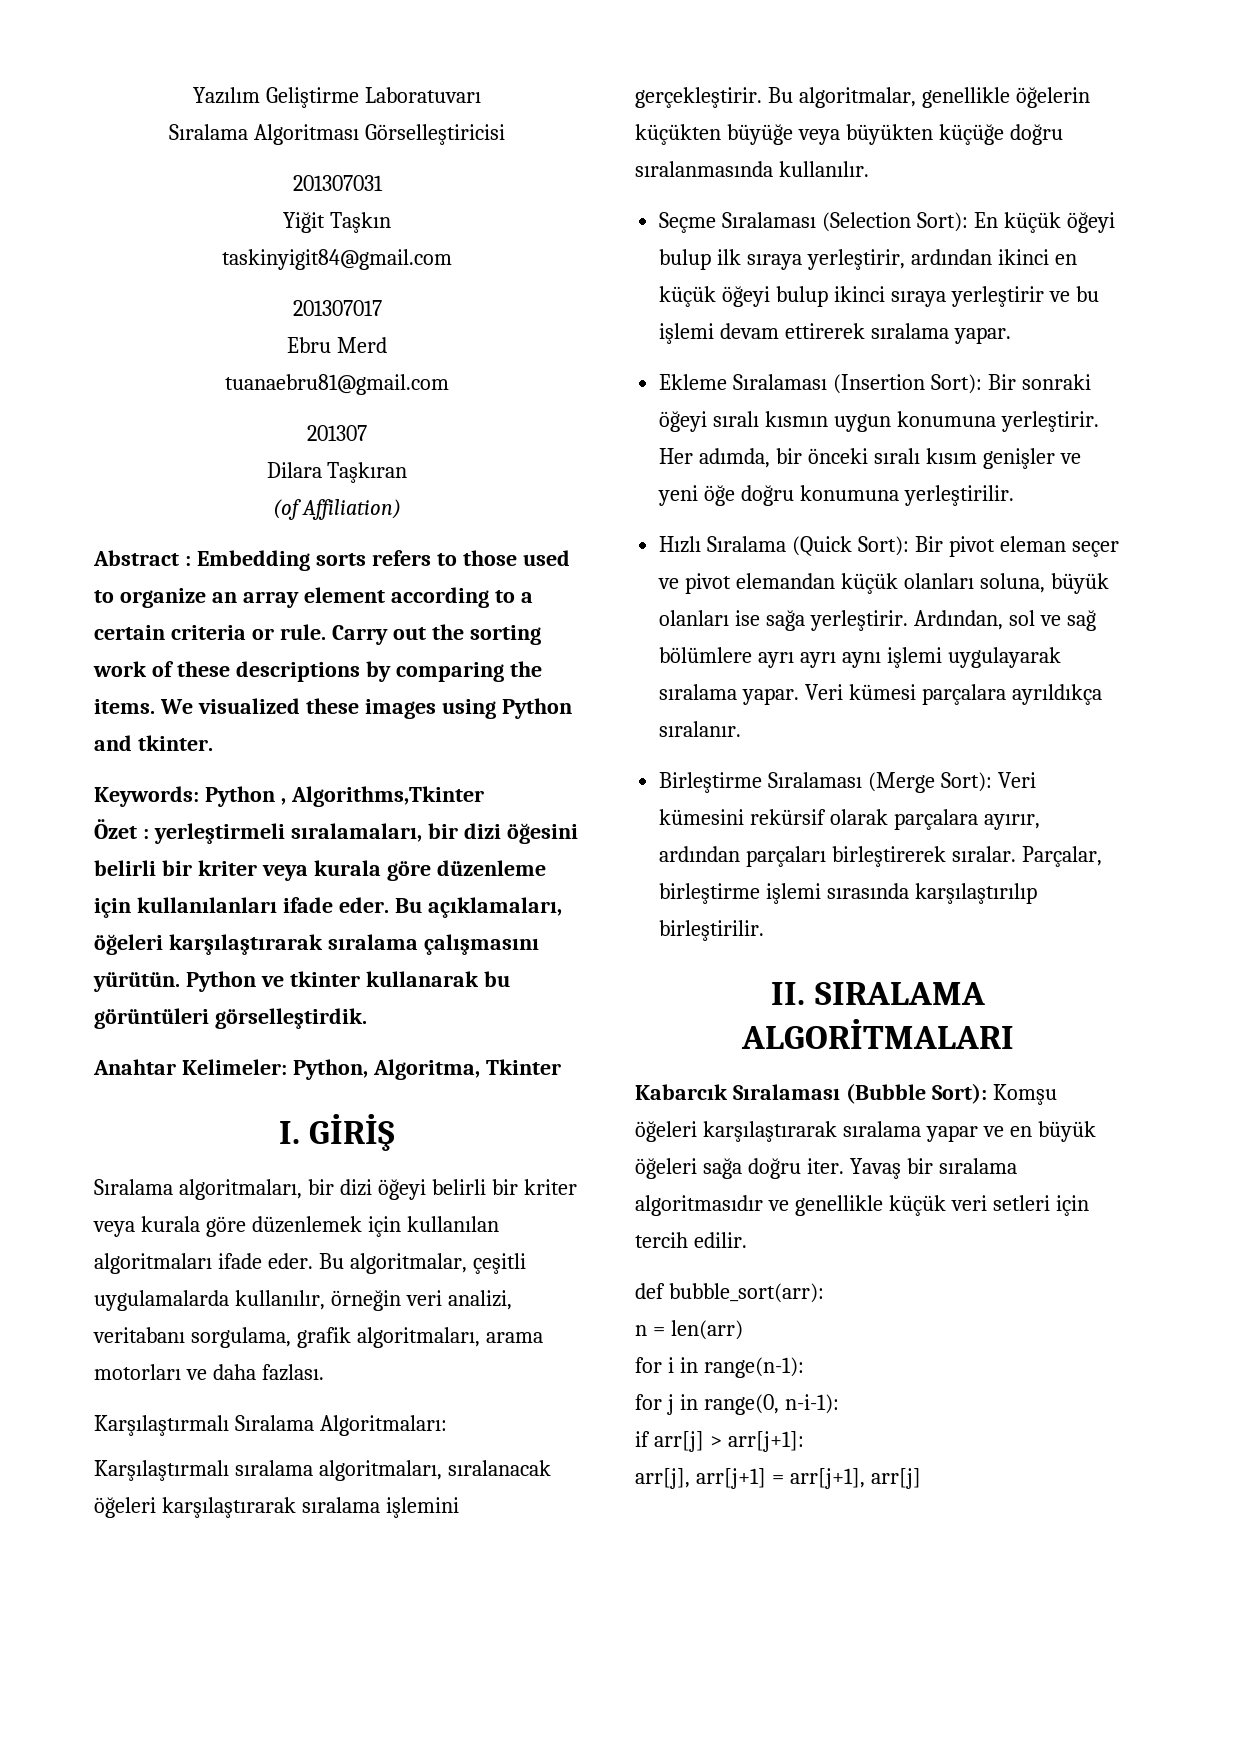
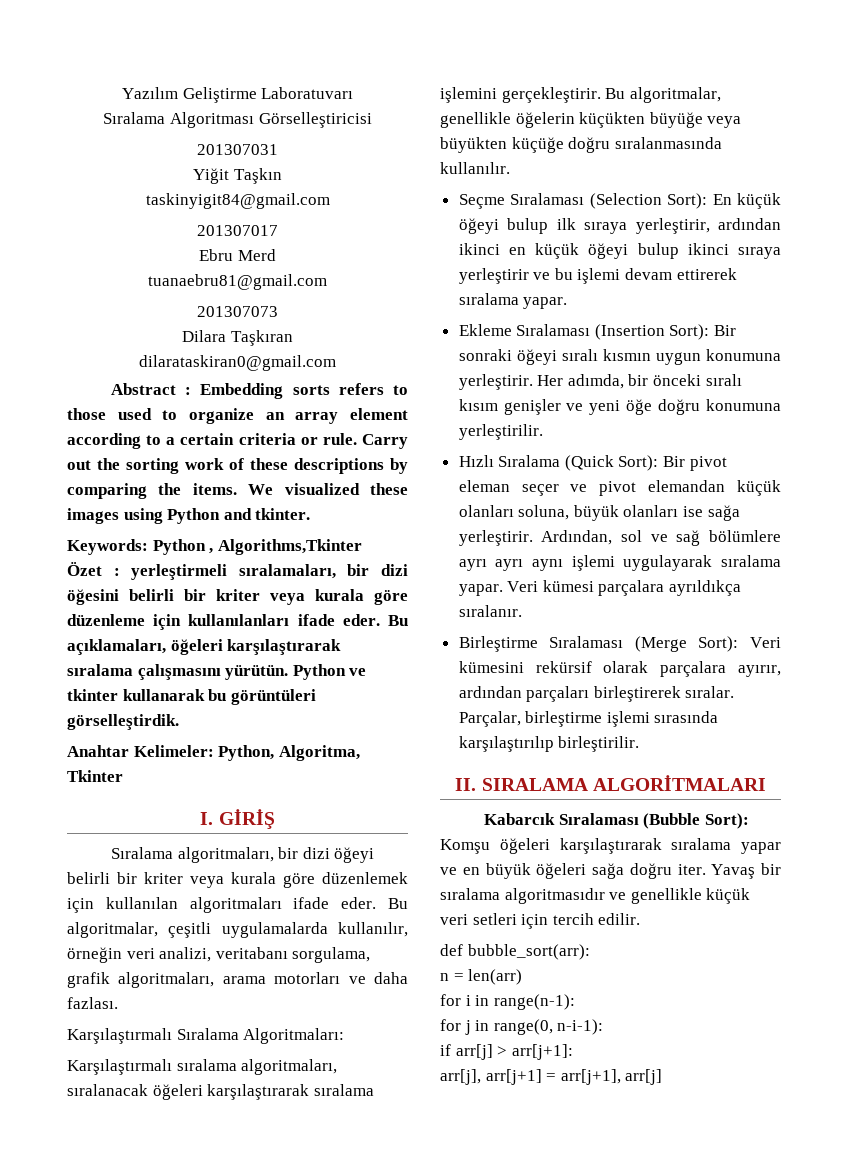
[307,425,367,441] 201307 -> [197,306,278,317] 201307073
[272,499,402,520] (of Affiliation) -> [139,355,336,371] dilarataskiran0@gmail.com

